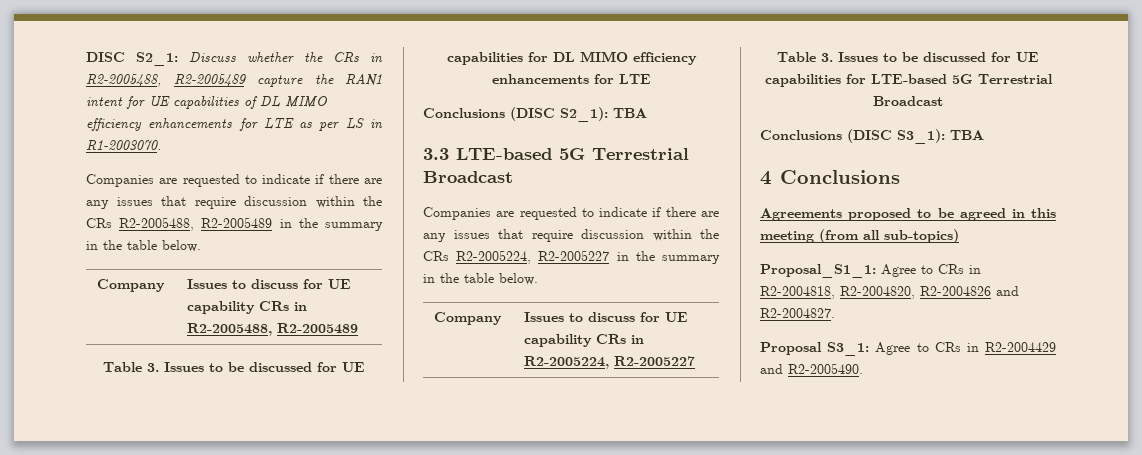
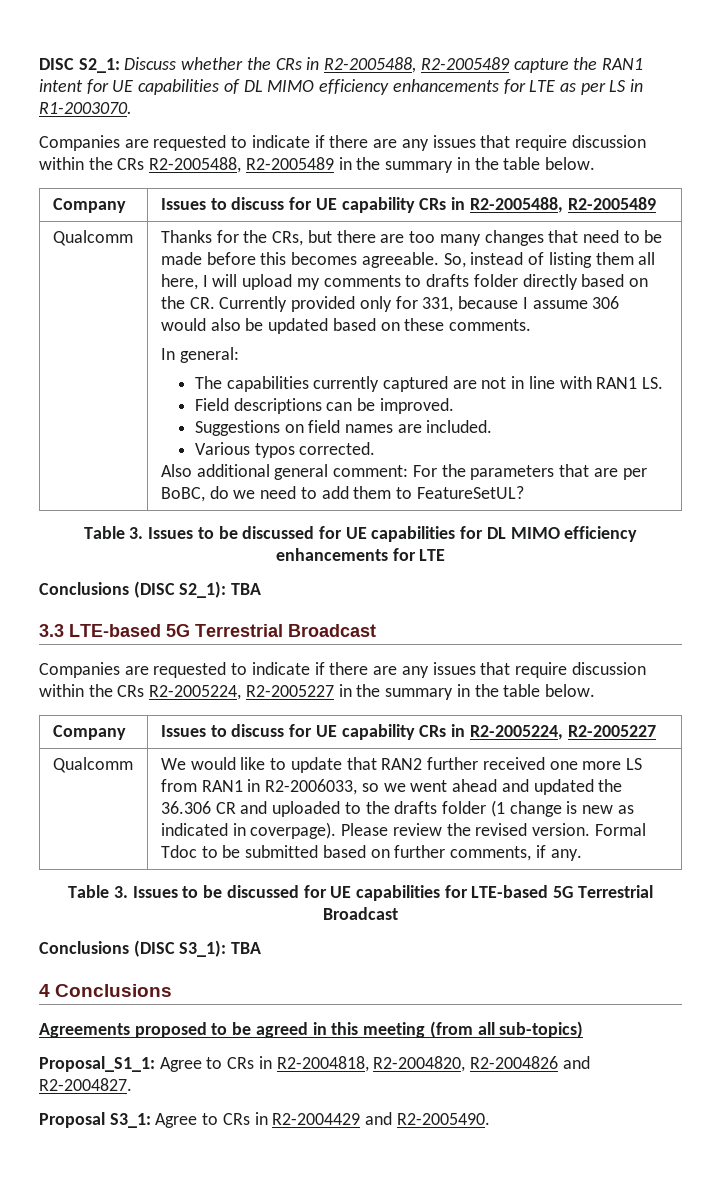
(359, 328) none -> [52,230,133,246] [160,230,663,246] [160,252,656,268] [160,274,648,290] [160,296,620,312] [160,318,532,334] [160,347,239,363] [194,376,664,392] [194,398,454,414] [194,420,493,436] [194,442,376,458] [160,464,647,480] [160,486,524,502] // Qualcomm | Thanks for the CRs, but there are too many changes that need to be made before this becomes agreeable. So, instead of listing them all here, I will upload my comments to drafts folder directly based on the CR. Currently provided only for 331, because I assume 306 would also be updated based on these comments. // In general: // The capabilities currently captured are not in line with RAN1 LS. // Field descriptions can be improved. // Suggestions on field names are included. // Various typos corrected. // Also additional general comment: For the parameters that are per BoBC, do we need to add them to FeatureSetUL?
(696, 361) none -> [52,757,133,773] [160,757,642,773] [160,779,623,795] [160,800,634,817] [160,822,646,839] [160,845,582,861] // Qualcomm | We would like to update that RAN2 further received one more LS from RAN1 in R2-2006033, so we went ahead and updated the 36.306 CR and uploaded to the drafts folder (1 change is new as indicated in coverpage). Please review the revised version. Formal Tdoc to be submitted based on further comments, if any.

